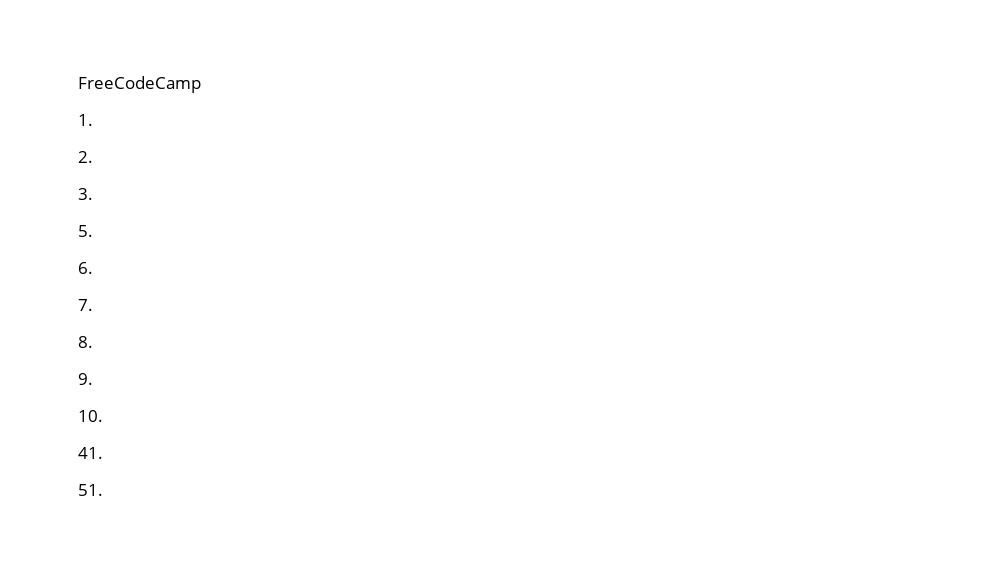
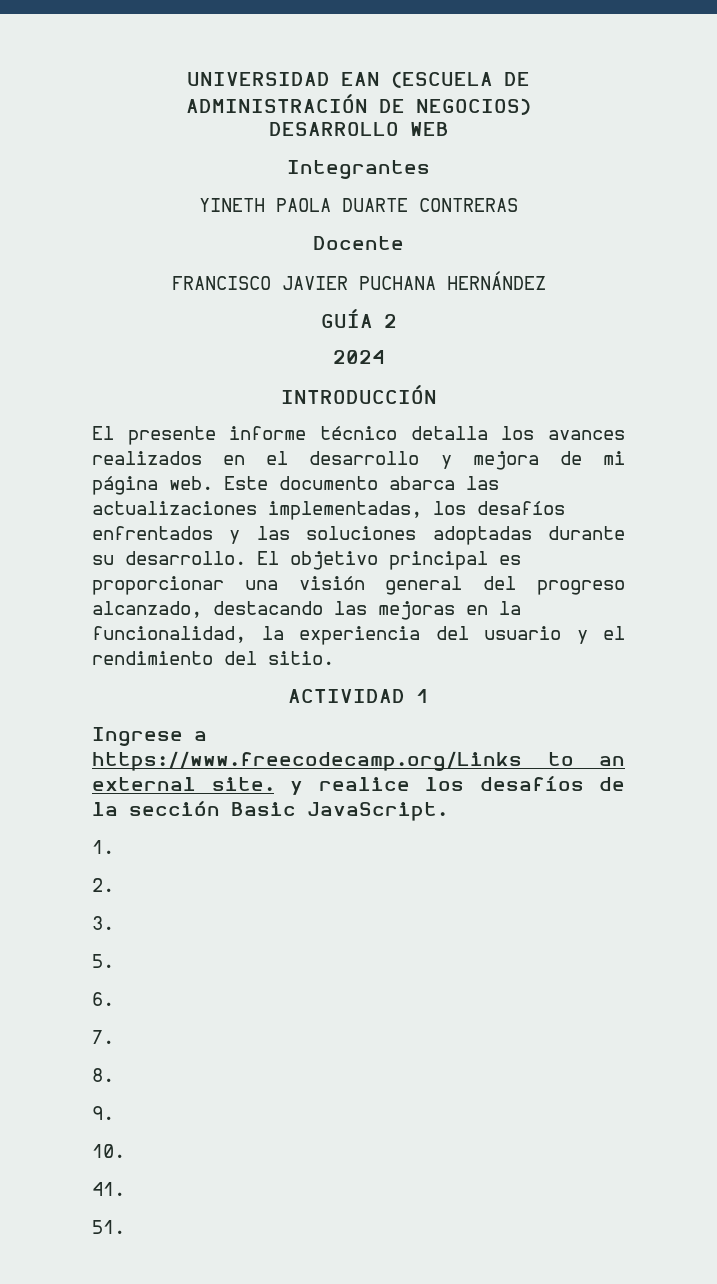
[78,76,201,93] FreeCodeCamp -> [187,71,530,88] [186,94,531,115] [268,122,449,136] [287,160,430,179] [199,198,518,212] [313,236,404,250] [171,271,546,290] [320,309,397,328] [332,350,385,364] [280,385,437,404] [92,426,625,445] [92,451,626,470] [92,476,499,495] [92,501,565,520] [92,526,625,545] [92,551,521,570] [92,576,625,595] [92,601,521,620] [92,626,625,645] [92,651,334,665] [288,689,429,703] [92,727,207,746] [92,751,625,771] [92,776,625,795] [92,801,448,821] UNIVERSIDAD EAN (ESCUELA DE ADMINISTRACIÓN DE NEGOCIOS) // DESARROLLO WEB // Integrantes // YINETH PAOLA DUARTE CONTRERAS // Docente // FRANCISCO JAVIER PUCHANA HERNÁNDEZ // GUÍA 2 // 2024 // INTRODUCCIÓN // El presente informe técnico detalla los avances realizados en el desarrollo y mejora de mi página web. Este documento abarca las actualizaciones implementadas, los desafíos enfrentados y las soluciones adoptadas durante su desarrollo. El objetivo principal es proporcionar una visión general del progreso alcanzado, destacando las mejoras en la funcionalidad, la experiencia del usuario y el rendimiento del sitio. // ACTIVIDAD 1 // Ingrese a https://www.freecodecamp.org/Links to an external site. y realice los desafíos de la sección Basic JavaScript.

